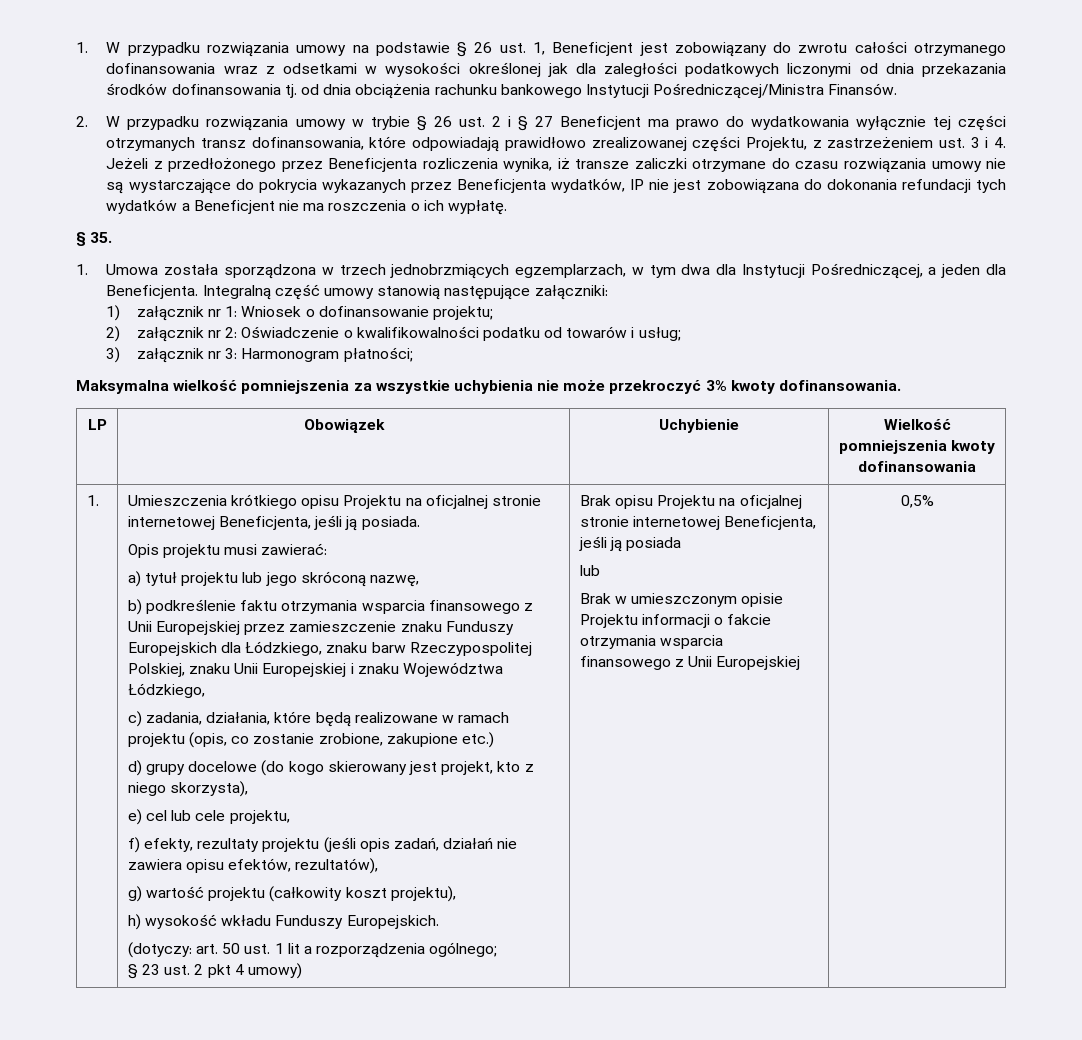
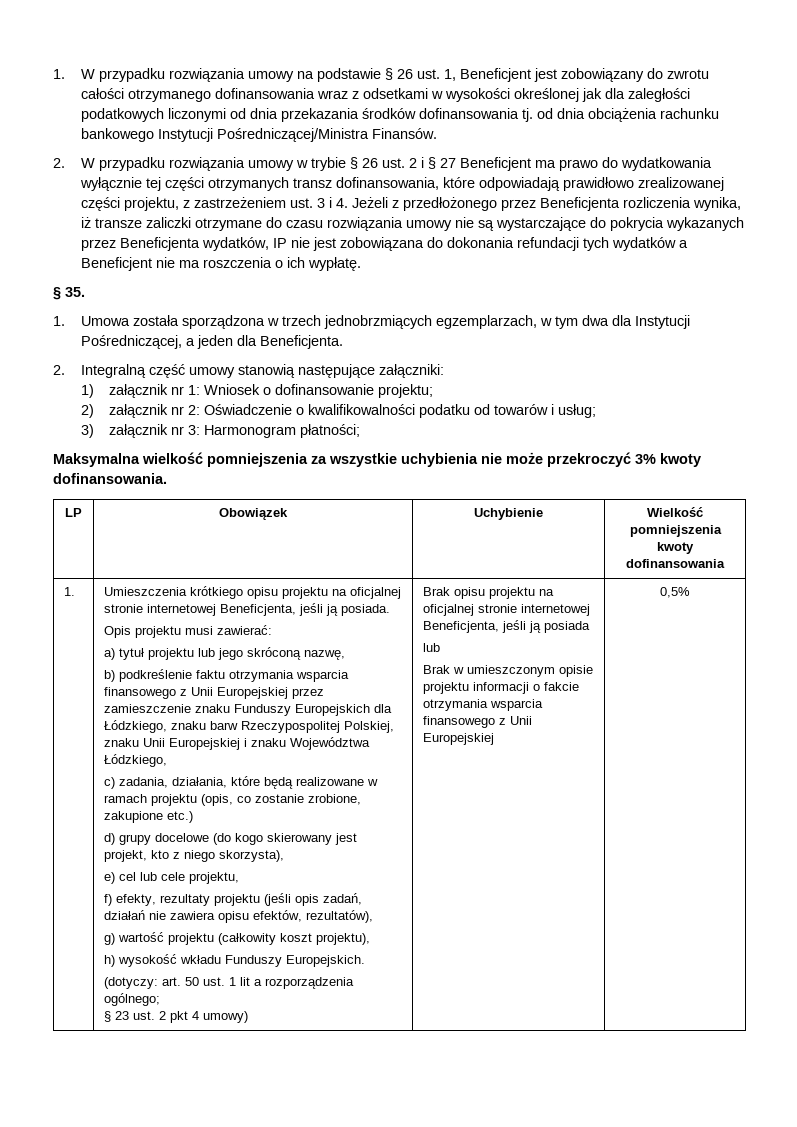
[745,137,807,151] Projektu, -> [123,197,179,211] projektu,
(199, 292) none -> [53,365,65,375] // 2.
[343,495,402,509] Projektu -> [282,587,329,599] projektu
[657,495,716,509] Projektu -> [489,587,536,599] projektu
[579,614,638,628] Projektu -> [423,682,470,694] projektu

